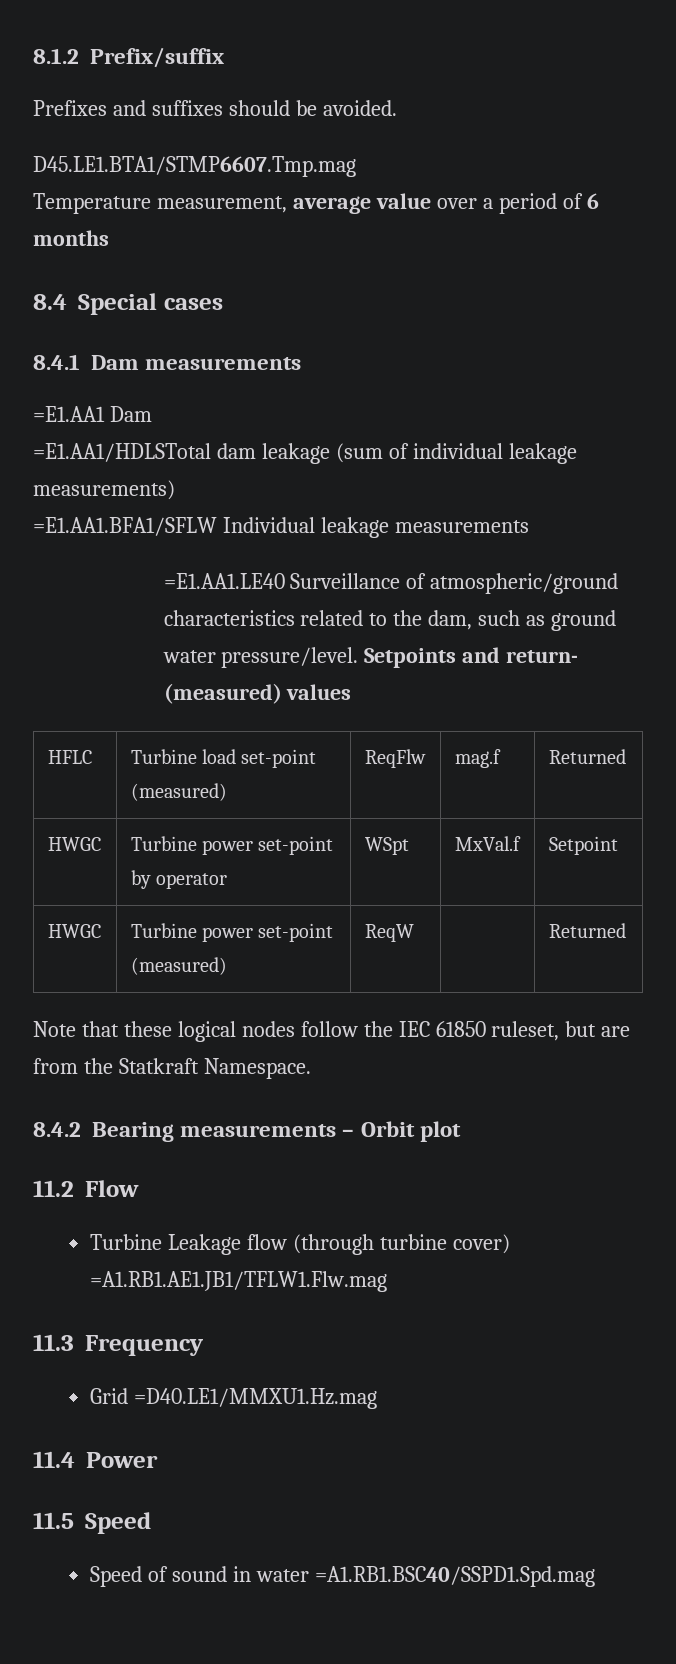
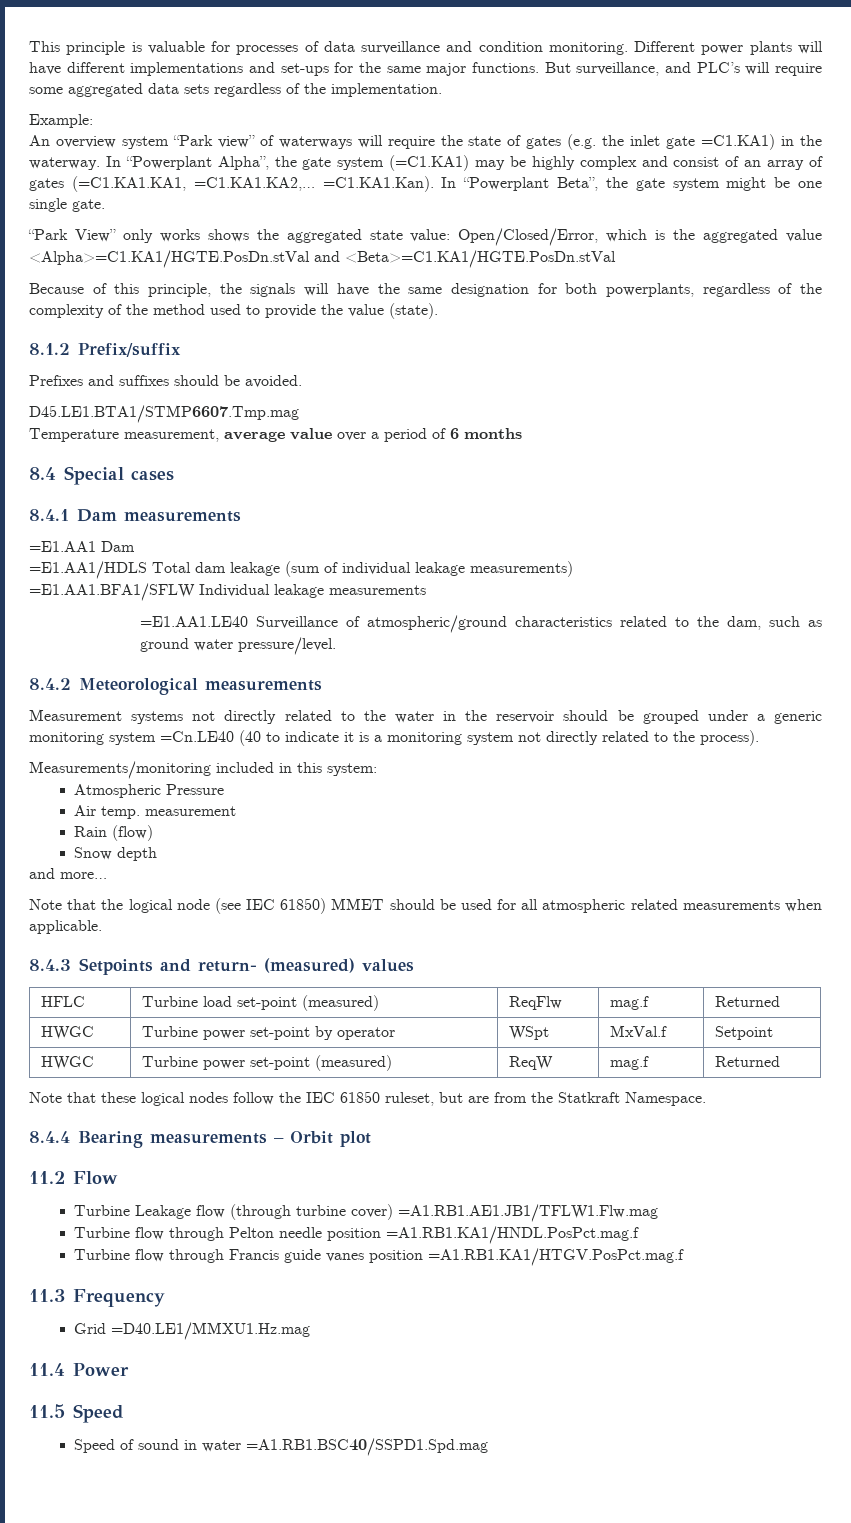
(33, 56) none -> [29,41,823,55] [29,62,822,76] [29,83,442,97] [29,114,93,128] [29,134,822,150] [29,155,823,171] [29,176,823,192] [29,198,105,212] [28,228,823,246] [29,250,616,268] [29,283,822,297] [29,303,438,319] This principle is valuable for processes of data surveillance and condition monitoring. Different power plants will have different implementations and set-ups for the same major functions. But surveillance, and PLC’s will require some aggregated data sets regardless of the implementation. // Example: // An overview system “Park view” of waterways will require the state of gates (e.g. the inlet gate =C1.KA1) in the waterway. In “Powerplant Alpha”, the gate system (=C1.KA1) may be highly complex and consist of an array of gates (=C1.KA1.KA1, =C1.KA1.KA2,… =C1.KA1.Kan). In “Powerplant Beta”, the gate system might be one single gate. // “Park View” only works shows the aggregated state value: Open/Closed/Error, which is the aggregated value <Alpha>=C1.KA1/HGTE.PosDn.stVal and <Beta>=C1.KA1/HGTE.PosDn.stVal // Because of this principle, the signals will have the same designation for both powerplants, regardless of the complexity of the method used to provide the value (state). //
[33,443,211,462] =E1.AA1/HDLSTotal -> [29,561,191,579] =E1.AA1/HDLS Total
(359, 657) none -> [29,678,322,695] [29,709,822,724] [29,730,759,746] [29,761,377,779] [74,784,225,798] [74,805,237,819] [74,825,154,841] [74,847,158,861] [29,868,107,879] [29,898,822,914] [29,920,102,934] [29,959,71,971] // 8.4.2 Meteorological measurements // Measurement systems not directly related to the water in the reservoir should be grouped under a generic monitoring system =Cn.LE40 (40 to indicate it is a monitoring system not directly related to the process). // Measurements/monitoring included in this system: // Atmospheric Pressure // Air temp. measurement // Rain (flow) // Snow depth // and more… // Note that the logical node (see IEC 61850) MMET should be used for all atmospheric related measurements when applicable. // 8.4.3
(414, 933) none -> [609,1056,649,1070] mag.f
[33,1122,81,1137] 8.4.2 -> [29,1131,70,1143] 8.4.4
(387, 1281) none -> [74,1226,640,1244] [74,1248,685,1266] // Turbine flow through Pelton needle position =A1.RB1.KA1/HNDL.PosPct.mag.f // Turbine flow through Francis guide vanes position =A1.RB1.KA1/HTGV.PosPct.mag.f

